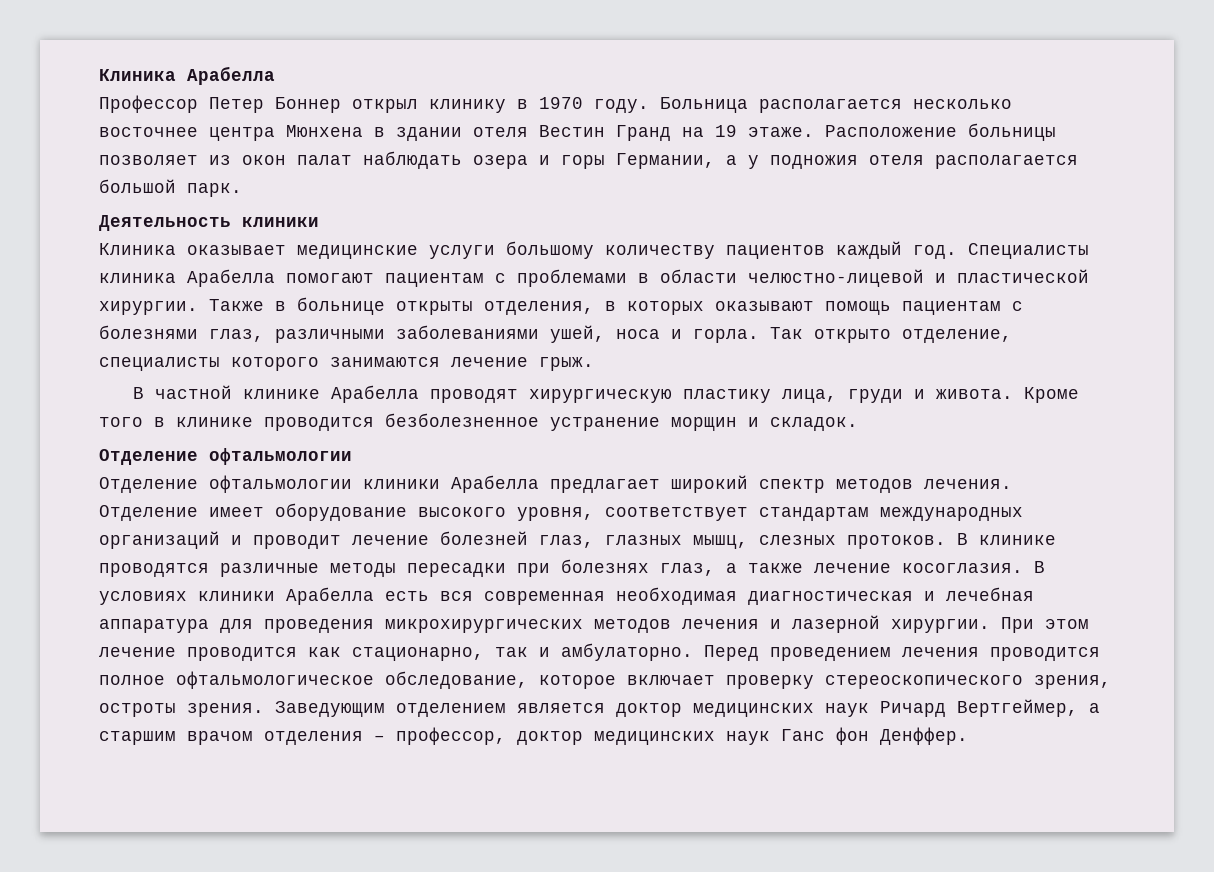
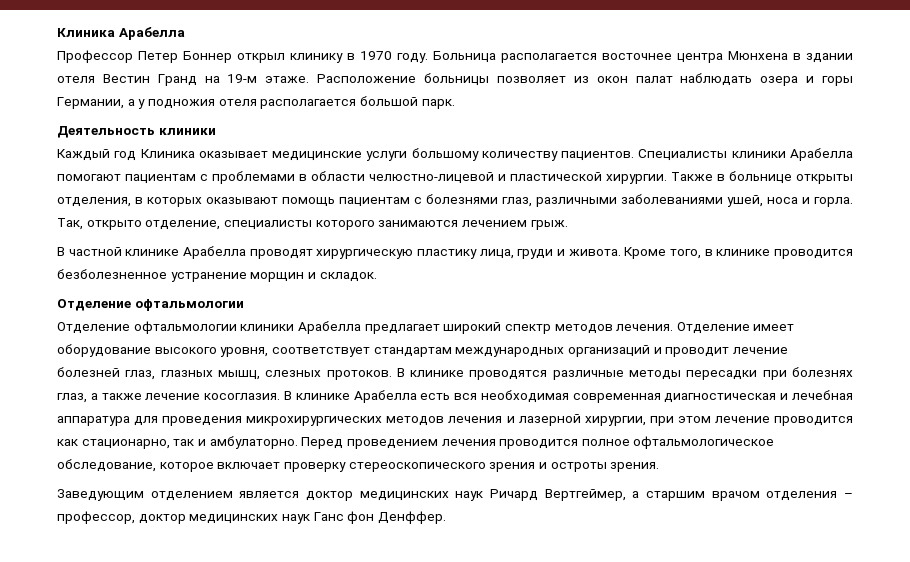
[913,99,1012,109] несколько -> (597, 58) none
[715,125,737,137] 19 -> [227,74,258,83] 19-м
(319, 222) none -> [57,149,137,161] Каждый год
[726,241,1089,259] [99,273,176,283] пациентов каждый год. Специалисты клиника -> [561,149,786,161] пациентов. Специалисты клиники
[770,327,803,339] Так -> [57,218,83,230] Так,
[451,357,528,367] лечение -> [461,220,527,227] лечением
[99,417,143,427] того -> [670,249,701,259] того,
[99,591,275,605] условиях клиники -> [295,393,350,400] клинике
[484,587,737,605] современная необходимая -> [480,390,661,403] необходимая современная
[891,617,1034,633] хирургии. При -> [584,416,674,426] хирургии, при
[1034,675,1111,689] зрения, -> [489,462,547,472] зрения и
(264, 710) none -> (660, 467) //

